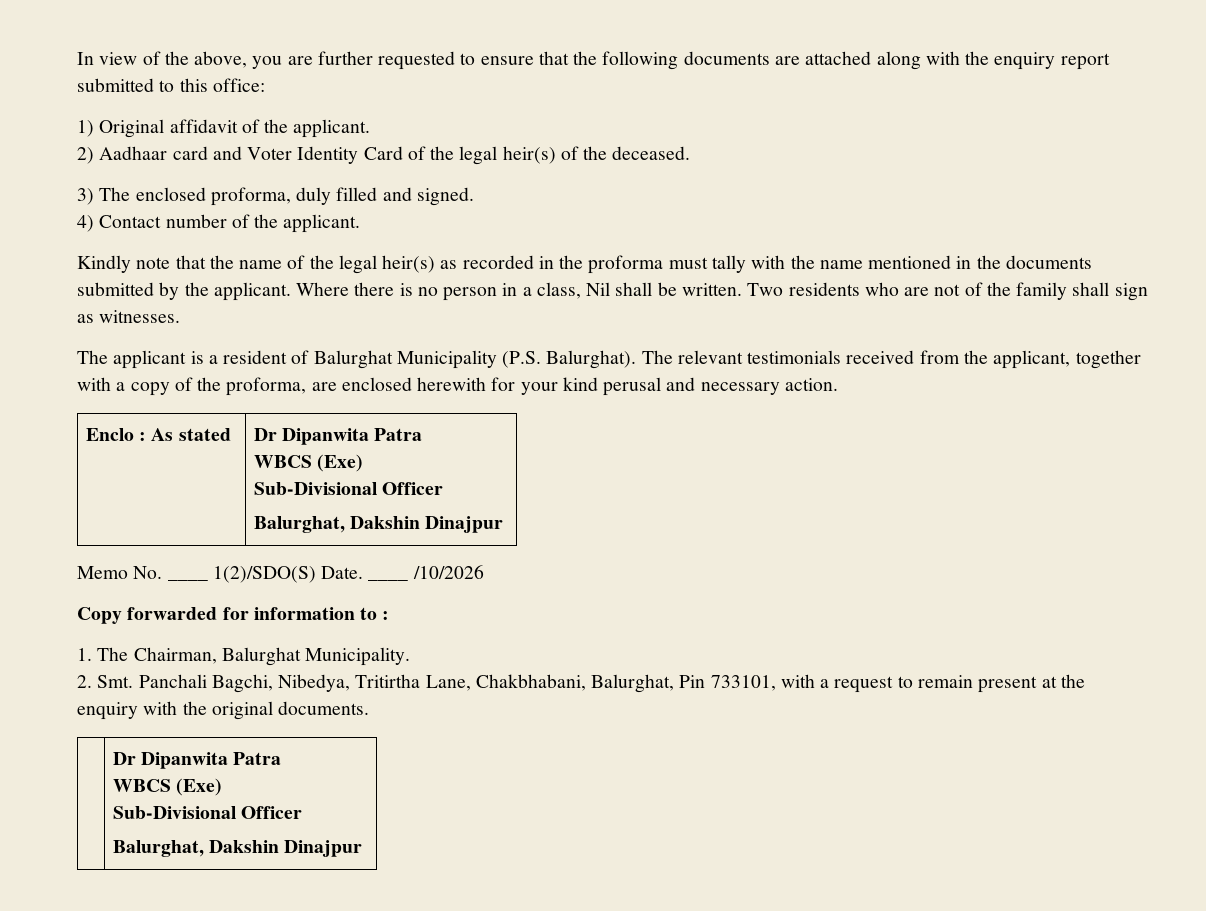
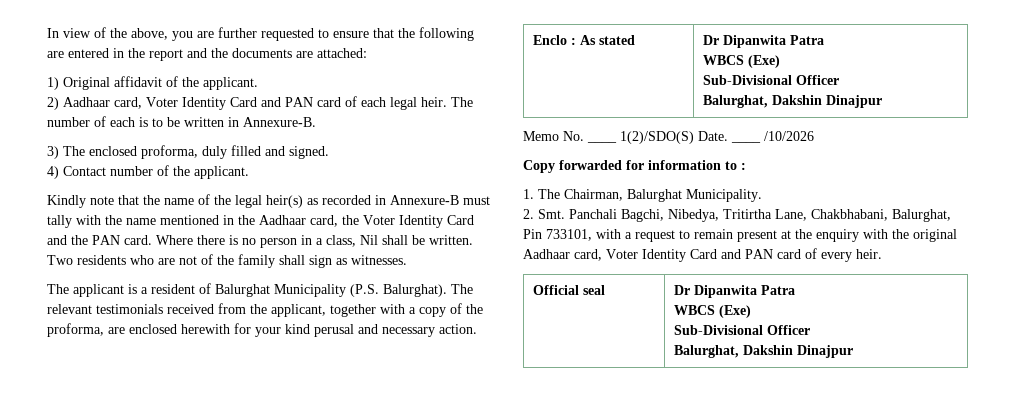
[683,51,1110,70] [77,78,265,92] documents are attached along with the enquiry report submitted to this office: -> [47,48,367,61] are entered in the report and the documents are attached:
[172,146,691,165] card and Voter Identity Card of the legal heir(s) of the deceased. -> [114,96,473,110] [47,116,316,127] card, Voter Identity Card and PAN card of each legal heir. The number of each is to be written in Annexure-B.
[559,255,664,274] the proforma -> [390,195,459,205] Annexure-B
[1005,255,1092,269] [77,282,291,301] documents submitted by the applicant. -> [259,215,474,228] [47,235,152,245] Aadhaar card, the Voter Identity Card and the PAN card.
[278,701,370,715] documents. // -> [523,248,882,262] [533,285,606,295] Aadhaar card, Voter Identity Card and PAN card of every heir. // Official seal

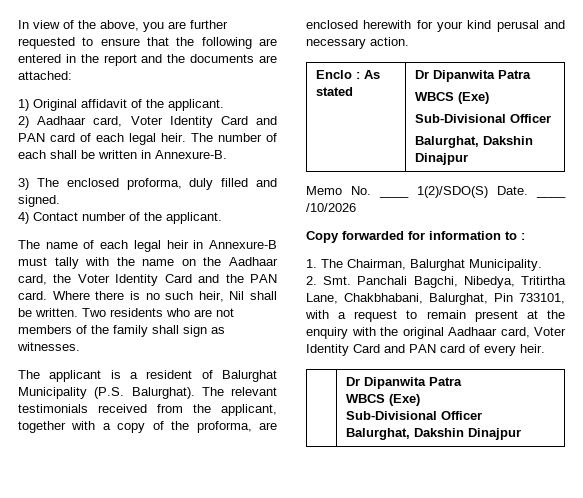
[139,117,163,127] is to -> [50,150,77,159] shall
[47,194,371,208] Kindly note that the name of the legal heir(s) as recorded -> [18,240,189,252] The name of each legal heir
[160,215,234,225] mentioned in -> [181,259,196,266] on
[260,235,356,248] person in a class, -> [165,291,224,302] such heir,
(197, 260) none -> [18,325,72,334] members
[533,285,606,295] Official seal -> (545, 348) none

